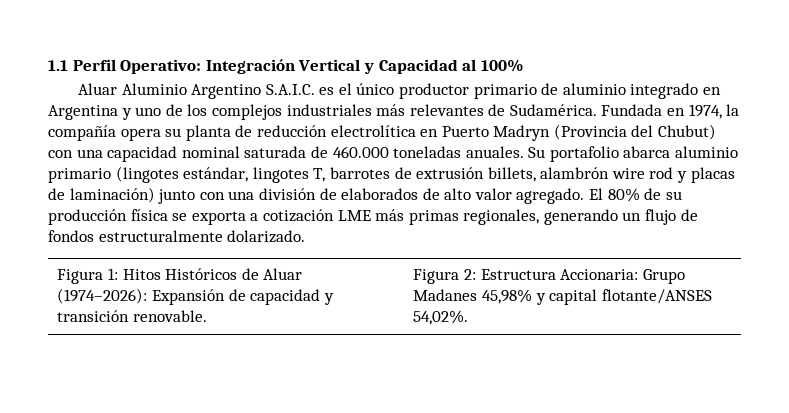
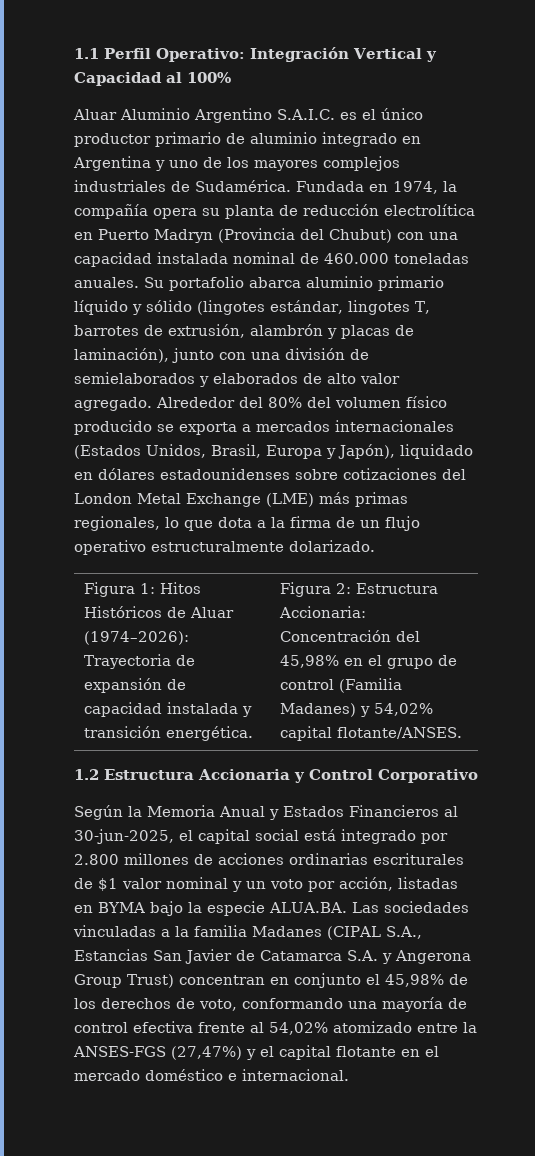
(208, 110) none -> [254,160,318,171] mayores
[376,104,484,116] más relevantes -> (166, 186) none
[181,146,307,158] nominal saturada -> [157,252,295,264] instalada nominal
(111, 175) none -> [74,300,192,315] líquido y sólido
[416,167,674,182] extrusión billets, alambrón wire rod -> [168,324,323,338] extrusión, alambrón
[69,187,155,203] laminación) -> [74,348,169,363] laminación),
(337, 194) none -> [74,372,209,387] semielaborados y
[589,188,682,202] [48,209,698,225] [48,230,94,242] El 80% de su producción física se exporta a cotización LME más primas regionales, generando un flujo de fondos -> [156,396,447,408] [74,420,454,435] [74,444,473,459] [74,468,466,480] [74,492,408,507] [74,516,420,531] [74,540,146,555] Alrededor del 80% del volumen físico producido se exporta a mercados internacionales (Estados Unidos, Brasil, Europa y Japón), liquidado en dólares estadounidenses sobre cotizaciones del London Metal Exchange (LME) más primas regionales, lo que dota a la firma de un flujo operativo
[152,289,226,305] Expansión -> [83,654,195,669] [83,678,162,693] Trayectoria de expansión
(321, 297) none -> [166,702,238,714] instalada
[133,310,208,322] renovable. -> [165,726,253,741] energética.
[642,269,685,284] [413,289,712,305] [413,310,469,325] Grupo Madanes 45,98% y capital flotante/ANSES 54,02%. -> [279,630,420,642] [279,655,457,669] [279,678,402,693] [279,703,433,717] [279,726,462,741] [74,769,478,783] [74,805,458,820] [74,829,448,844] [74,853,464,865] [74,877,458,892] [74,901,469,916] [73,925,422,940] [74,949,471,964] [74,973,468,988] [74,997,467,1012] [74,1021,477,1035] [73,1045,439,1060] [74,1069,349,1081] Concentración del 45,98% en el grupo de control (Familia Madanes) y 54,02% capital flotante/ANSES. // 1.2 Estructura Accionaria y Control Corporativo // Según la Memoria Anual y Estados Financieros al 30-jun-2025, el capital social está integrado por 2.800 millones de acciones ordinarias escriturales de $1 valor nominal y un voto por acción, listadas en BYMA bajo la especie ALUA.BA. Las sociedades vinculadas a la familia Madanes (CIPAL S.A., Estancias San Javier de Catamarca S.A. y Angerona Group Trust) concentran en conjunto el 45,98% de los derechos de voto, conformando una mayoría de control efectiva frente al 54,02% atomizado entre la ANSES-FGS (27,47%) y el capital flotante en el mercado doméstico e internacional.

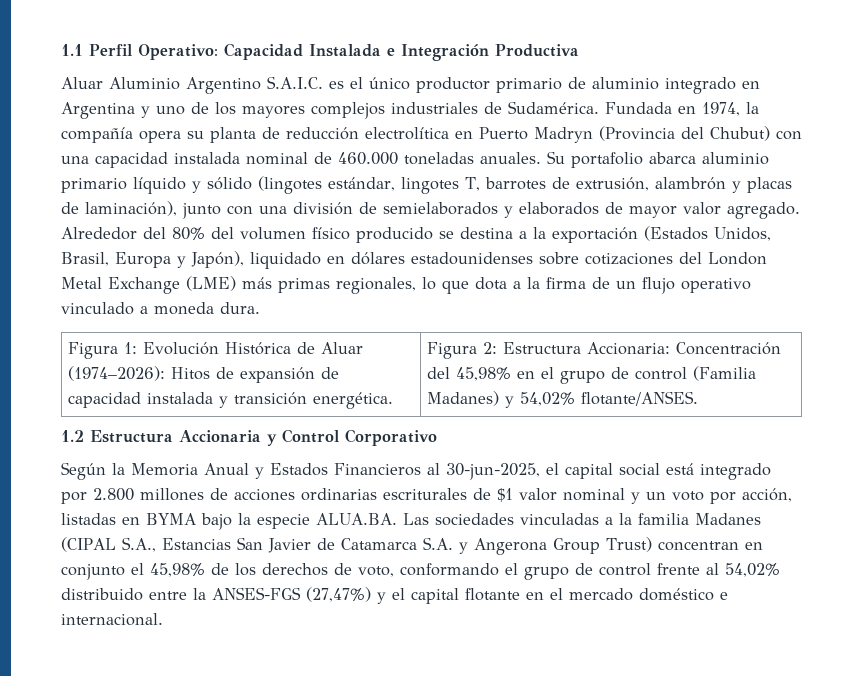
[250,47,437,62] [74,72,231,86] Integración Vertical y Capacidad al 100% -> [224,43,579,61] Capacidad Instalada e Integración Productiva
[327,373,356,384] alto -> [629,206,677,218] mayor
[179,420,454,435] exporta a mercados internacionales -> [460,227,638,243] destina a la exportación
[151,540,375,552] estructuralmente dolarizado. -> [61,302,260,315] vinculado a moneda dura.
[159,582,201,594] [83,606,162,618] Hitos Históricos -> [142,342,291,355] Evolución Histórica
[83,654,171,669] Trayectoria -> [170,367,210,380] Hitos
[279,726,332,741] capital -> (575, 399) none
[348,997,467,1012] [74,1021,193,1033] una mayoría de control efectiva -> [505,563,651,580] el grupo de control
[333,1021,412,1033] atomizado -> [61,588,143,601] distribuido

